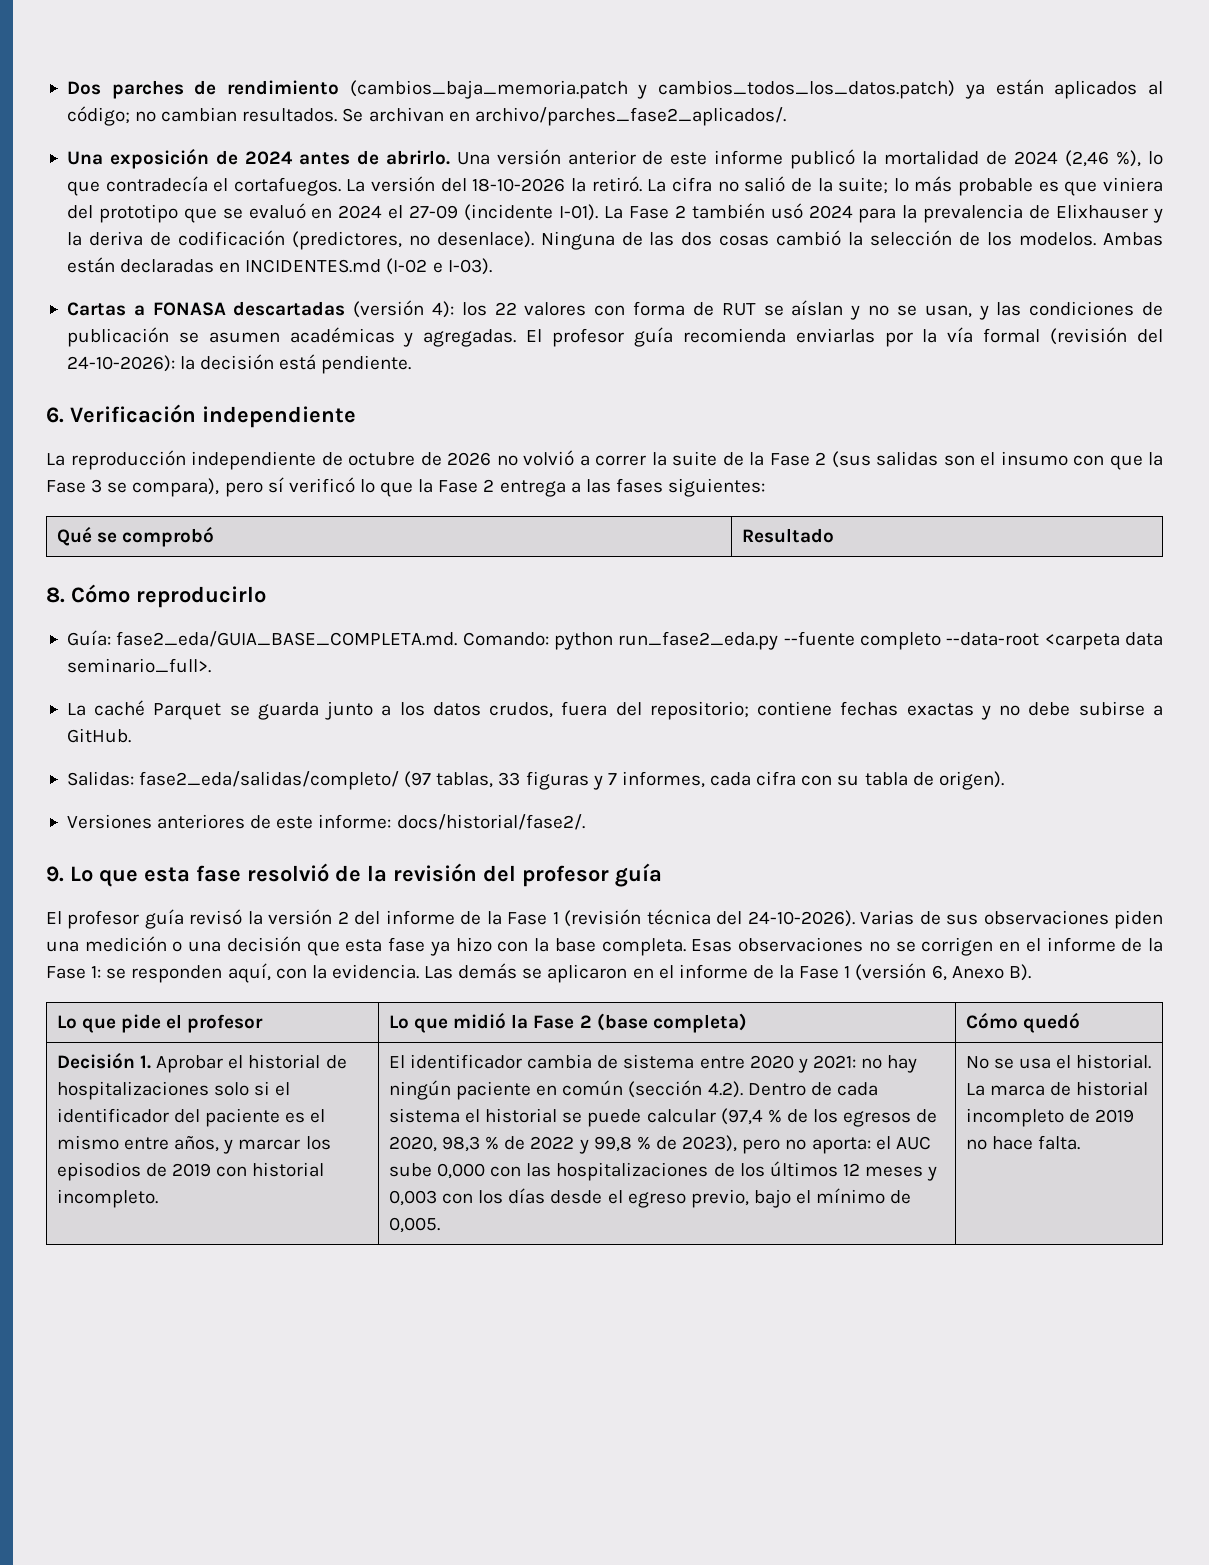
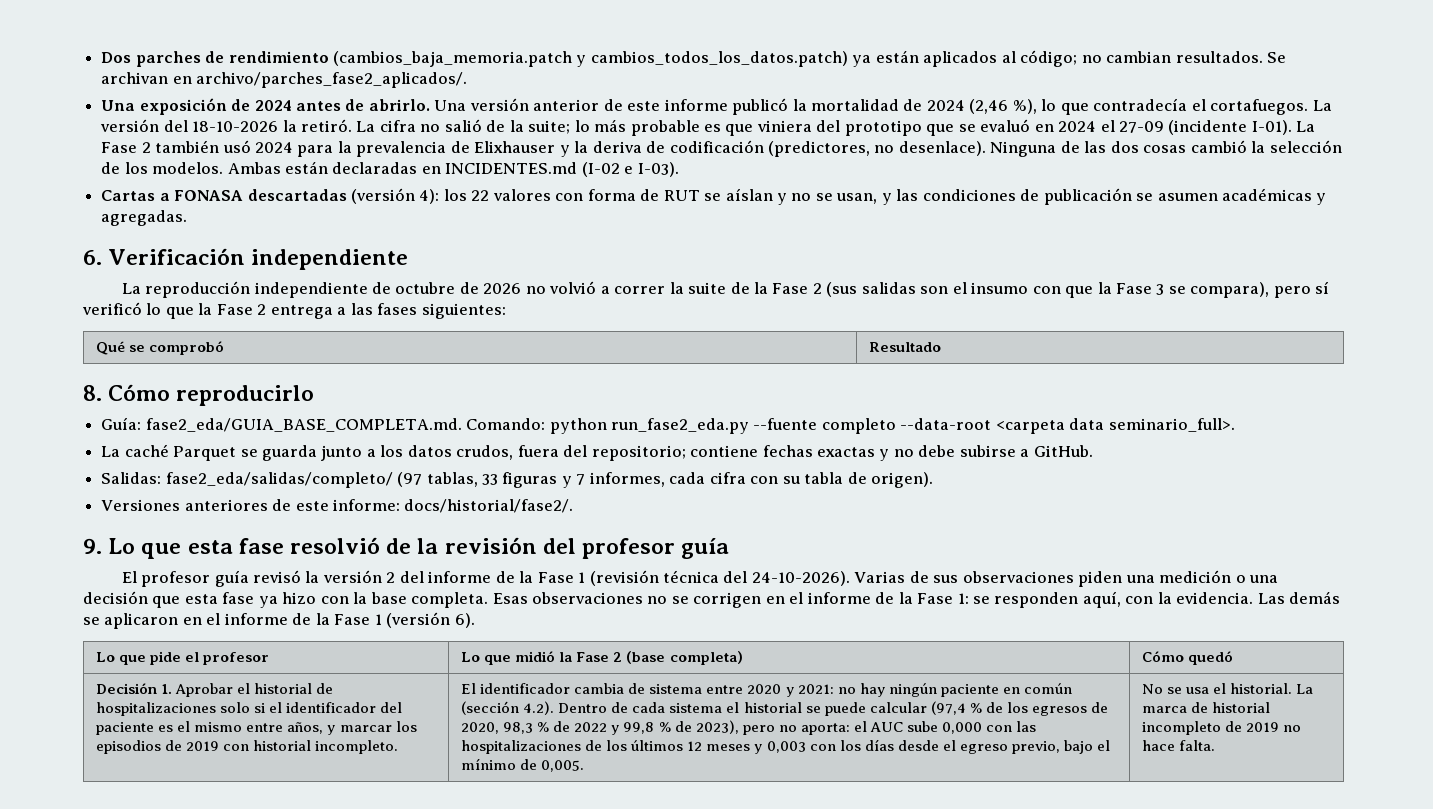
[526,327,1163,347] [66,354,412,374] El profesor guía recomienda enviarlas por la vía formal (revisión del 24-10-2026): la decisión está pendiente. -> (188, 218) none
[931,964,1031,981] 6, Anexo B). -> [454,613,475,628] 6).

